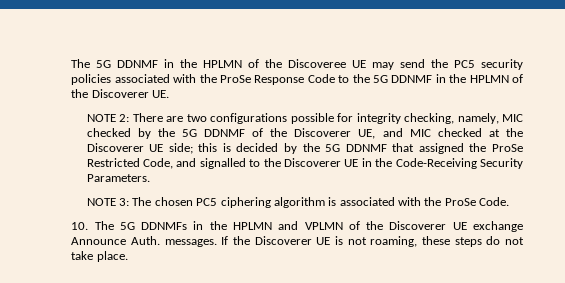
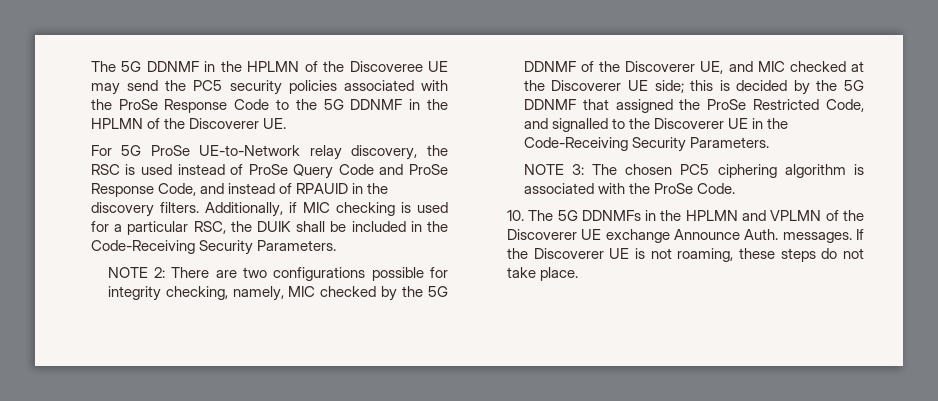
(170, 94) none -> [90,145,448,160] [90,164,449,179] [90,183,389,197] [90,202,449,217] [90,221,448,235] [90,240,336,255] // For 5G ProSe UE-to-Network relay discovery, the RSC is used instead of ProSe Query Code and ProSe Response Code, and instead of RPAUID in the discovery filters. Additionally, if MIC checking is used for a particular RSC, the DUIK shall be included in the Code-Receiving Security Parameters.

